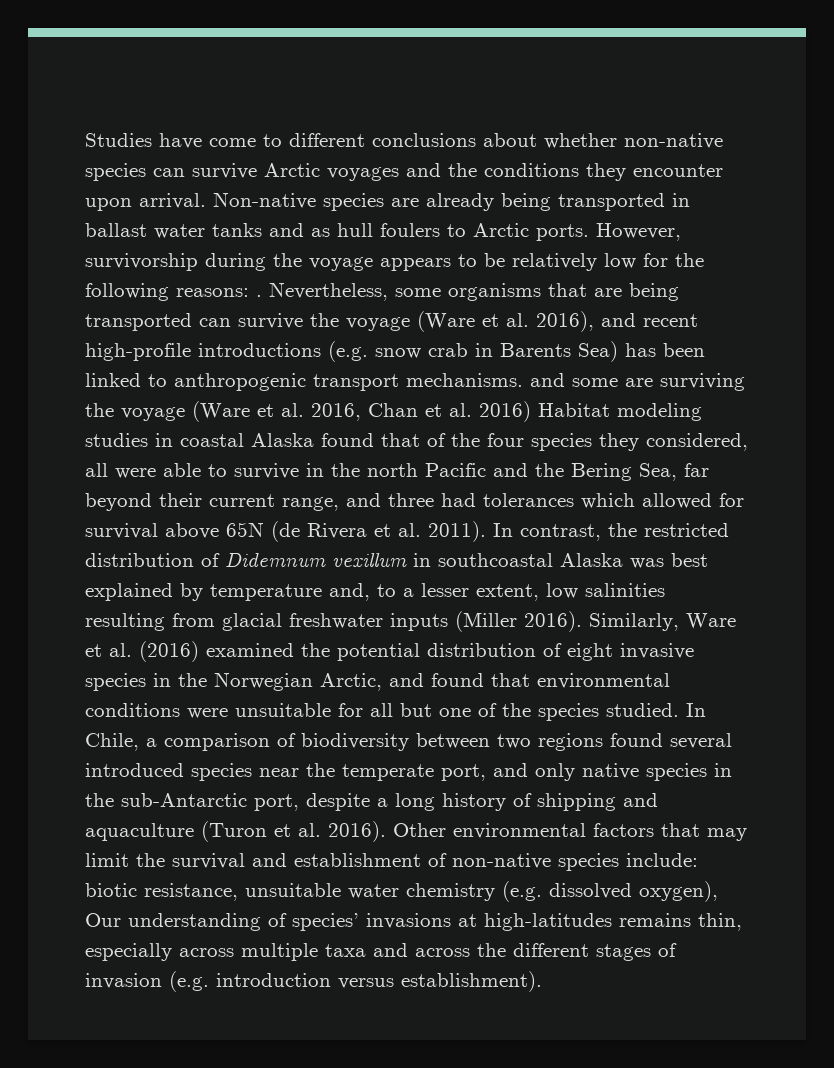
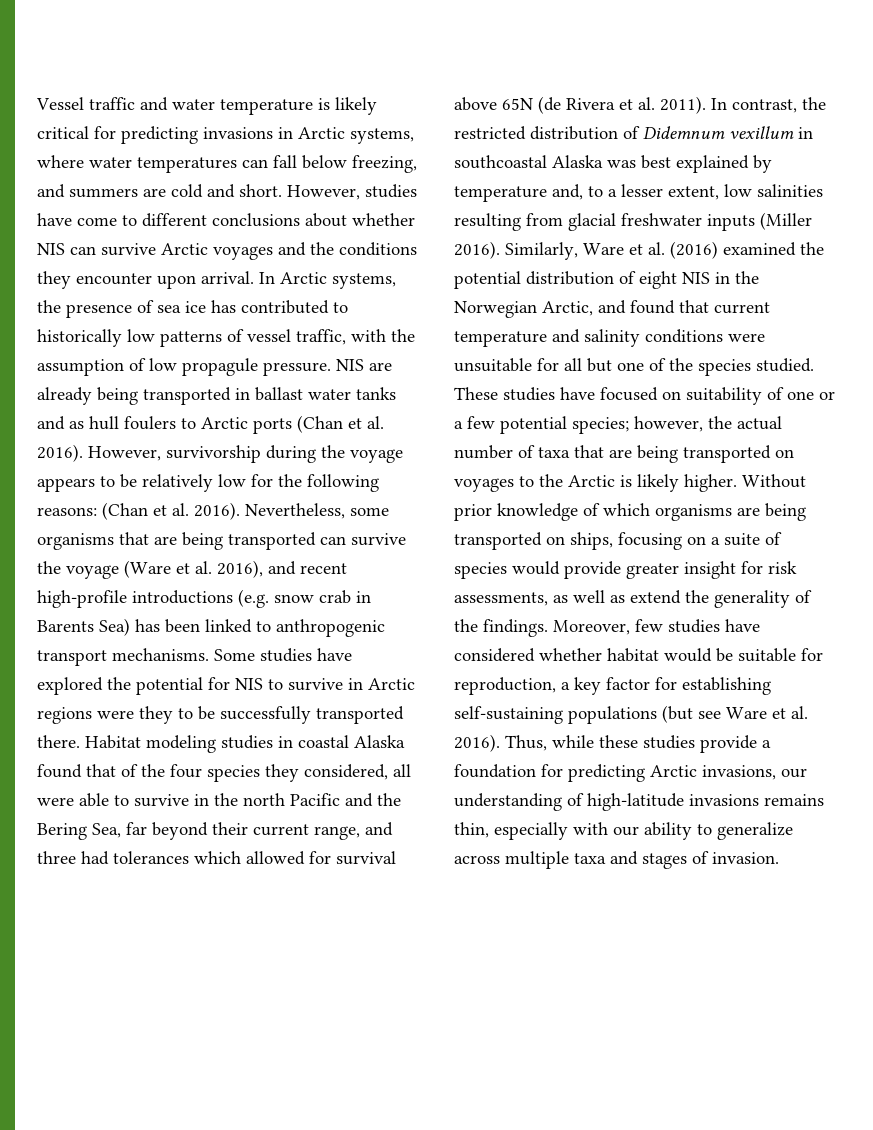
[85,133,152,147] Studies -> [36,97,377,115] [37,126,414,144] [37,155,417,173] [37,184,417,200] Vessel traffic and water temperature is likely critical for predicting invasions in Arctic systems, where water temperatures can fall below freezing, and summers are cold and short. However, studies
[624,133,723,149] [85,163,146,181] non-native species -> [37,243,65,255] NIS
[213,192,384,211] Non-native species -> [259,272,396,289] [37,300,348,318] [37,329,415,347] [37,358,364,376] In Arctic systems, the presence of sea ice has contributed to historically low patterns of vessel traffic, with the assumption of low propagule pressure. NIS
[536,224,589,241] ports. -> [253,415,384,434] [37,444,83,462] ports (Chan et al. 2016).
[256,295,262,297] . -> [102,502,240,520] (Chan et al. 2016).
[530,373,745,391] [85,401,531,422] and some are surviving the voyage (Ware et al. 2016, Chan et al. 2016) -> [214,648,352,662] [37,677,415,695] [37,706,404,724] [37,735,80,748] Some studies have explored the potential for NIS to survive in Arctic regions were they to be successfully transported there.
[620,643,694,659] [85,673,146,691] invasive species -> [682,272,710,284] NIS
[537,673,670,689] environmental -> [714,302,770,314] [454,329,640,347] current temperature and salinity
[686,703,706,717] [85,733,732,751] [85,763,732,781] [85,793,658,811] [85,821,747,842] [85,853,698,871] [85,881,718,902] [85,913,742,931] [85,943,677,961] [85,971,542,992] In Chile, a comparison of biodiversity between two regions found several introduced species near the temperate port, and only native species in the sub-Antarctic port, despite a long history of shipping and aquaculture (Turon et al. 2016). Other environmental factors that may limit the survival and establishment of non-native species include: biotic resistance, unsuitable water chemistry (e.g. dissolved oxygen), Our understanding of species’ invasions at high-latitudes remains thin, especially across multiple taxa and across the different stages of invasion (e.g. introduction versus establishment). -> [454,387,835,405] [454,416,782,434] [454,445,794,463] [454,474,806,492] [454,503,806,521] [454,532,782,550] [454,561,797,579] [454,590,812,608] [454,619,760,637] [454,648,823,662] [454,677,771,695] [454,705,808,724] [454,734,771,753] [454,764,807,782] [454,793,824,811] [454,822,793,840] [454,851,779,869] These studies have focused on suitability of one or a few potential species; however, the actual number of taxa that are being transported on voyages to the Arctic is likely higher. Without prior knowledge of which organisms are being transported on ships, focusing on a suite of species would provide greater insight for risk assessments, as well as extend the generality of the findings. Moreover, few studies have considered whether habitat would be suitable for reproduction, a key factor for establishing self-sustaining populations (but see Ware et al. 2016). Thus, while these studies provide a foundation for predicting Arctic invasions, our understanding of high-latitude invasions remains thin, especially with our ability to generalize across multiple taxa and stages of invasion.

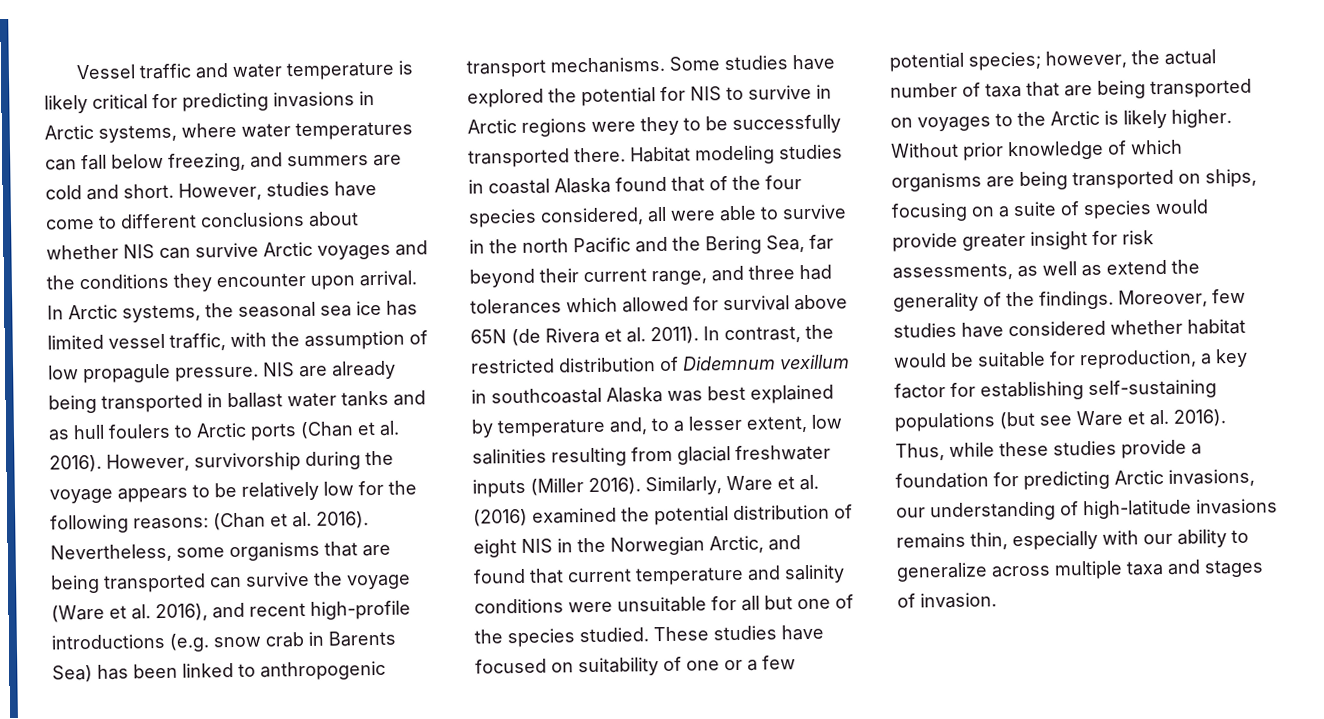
[66,300,154,318] presence of -> [238,301,316,318] seasonal
[241,300,348,314] [37,329,244,347] contributed to historically low patterns of -> [47,334,104,350] limited
[265,764,299,782] they -> (537, 218) none

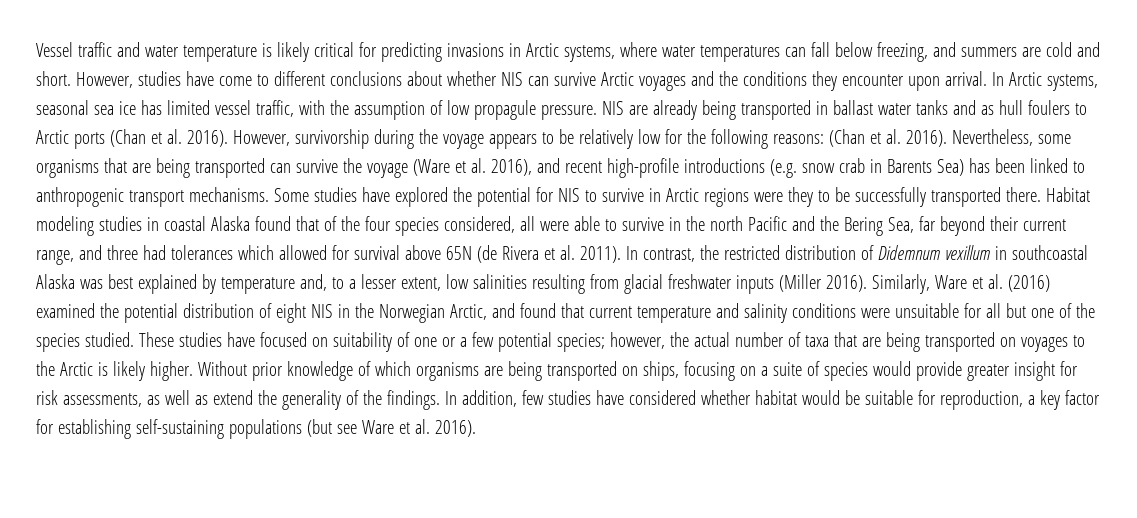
[205,302,234,318] the -> (1098, 82) none
[1118,289,1208,308] Moreover, -> [444,390,517,407] In addition,
[895,439,1202,461] [895,468,1255,490] [896,498,1278,522] [896,529,1249,551] [896,559,1264,582] [897,592,997,609] Thus, while these studies provide a foundation for predicting Arctic invasions, our understanding of high-latitude invasions remains thin, especially with our ability to generalize across multiple taxa and stages of invasion. -> (476, 428) none

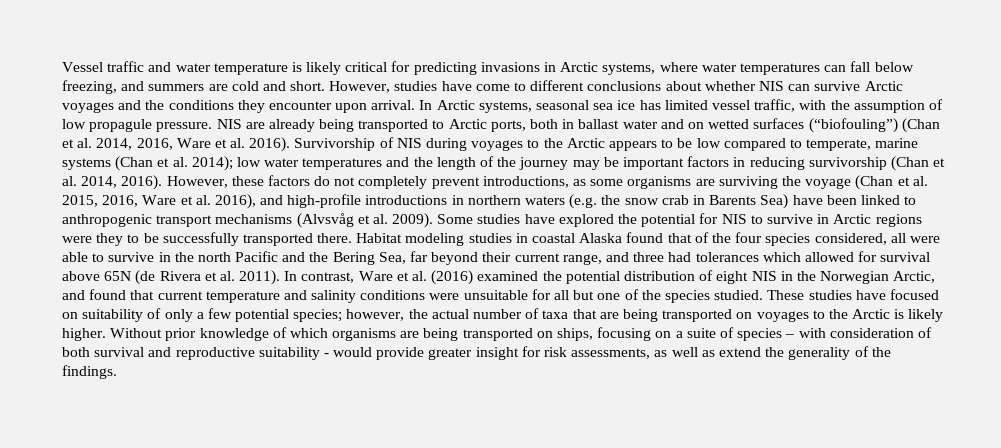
[815,100,1087,115] [36,129,1071,149] [36,158,450,178] in ballast water tanks and as hull foulers to Arctic ports (Chan et al. 2016). However, survivorship during the voyage appears to be relatively low for the following reasons: (Chan et al. 2016). Nevertheless, some organisms that are being transported can survive the voyage (Ware -> [432,118,940,133] [62,137,919,152] [62,156,946,171] [62,175,928,190] [62,195,177,207] to Arctic ports, both in ballast water and on wetted surfaces (“biofouling”) (Chan et al. 2014, 2016, Ware et al. 2016). Survivorship of NIS during voyages to the Arctic appears to be low compared to temperate, marine systems (Chan et al. 2014); low water temperatures and the length of the journey may be important factors in reducing survivorship (Chan et al. 2014, 2016). However, these factors do not completely prevent introductions, as some organisms are surviving the voyage (Chan et al. 2015, 2016, Ware
[564,161,602,173] recent -> (284, 200) none
[769,159,797,178] (e.g. -> [451,194,621,209] in northern waters (e.g. the
[968,158,990,173] has -> [792,195,823,205] have
[188,187,269,202] mechanisms. -> [215,213,434,228] mechanisms (Alvsvåg et al. 2009).
[699,245,1088,260] [36,274,930,294] the restricted distribution of Didemnum vexillum in southcoastal Alaska was best explained by temperature and, to a lesser extent, low salinities resulting from glacial freshwater inputs (Miller 2016). Similarly, -> (355, 277) none
[413,337,456,347] one or -> [164,309,193,322] only
(868, 371) none -> [785,327,932,338] [62,347,329,360] – with consideration of both survival and reproductive suitability -
[444,390,1100,410] [36,419,476,439] In addition, few studies have considered whether habitat would be suitable for reproduction, a key factor for establishing self-sustaining populations (but see Ware et al. 2016). -> (117, 372) none

